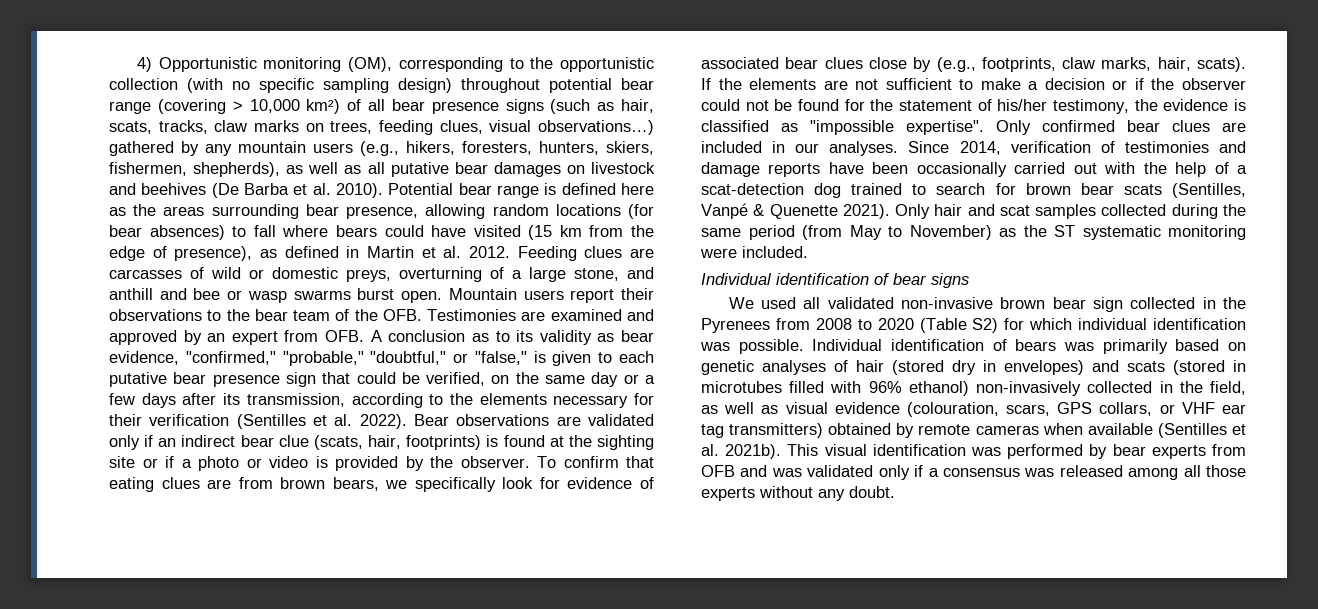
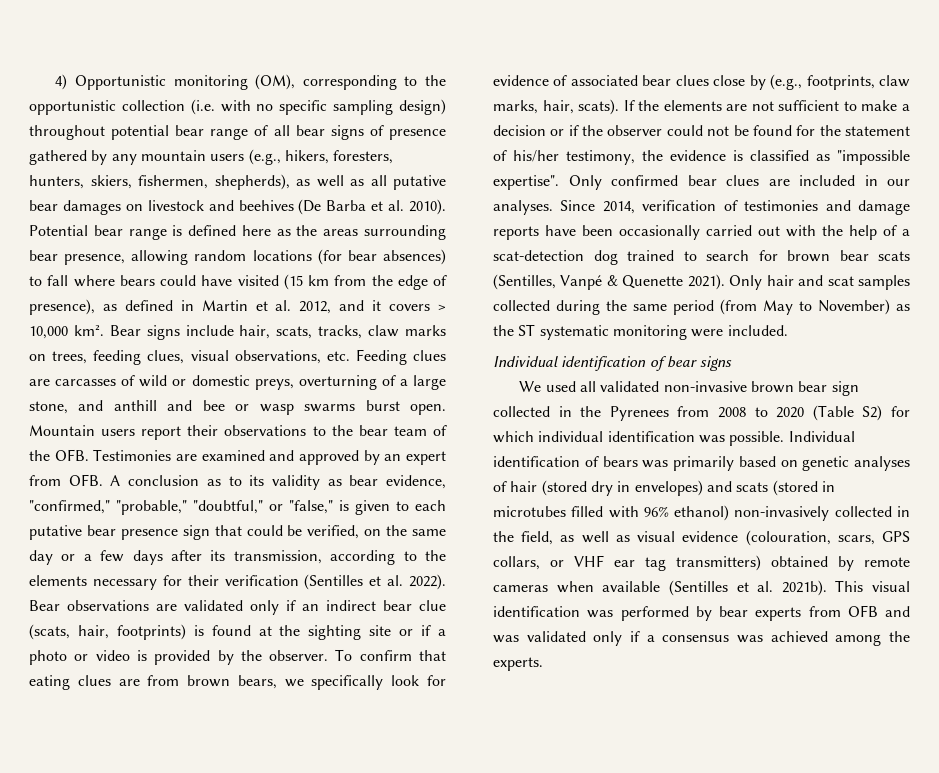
[187,78,223,93] (with -> [190,99,251,115] (i.e. with
[157,99,654,114] [109,120,654,135] (covering > 10,000 km²) of all bear presence signs (such as hair, scats, tracks, claw marks on trees, feeding clues, visual observations…) -> [254,125,446,140] of all bear signs of presence
[469,246,510,258] 2012. -> [299,300,447,314] [29,325,447,340] [29,350,350,365] 2012, and it covers > 10,000 km². Bear signs include hair, scats, tracks, claw marks on trees, feeding clues, visual observations, etc.
[1059,465,1246,480] [701,486,895,501] released among all those experts without any doubt. -> [770,631,910,646] [493,657,543,671] achieved among the experts.

